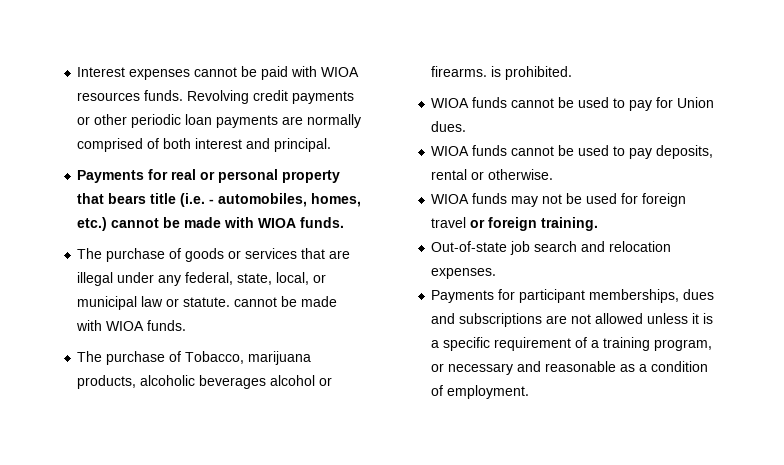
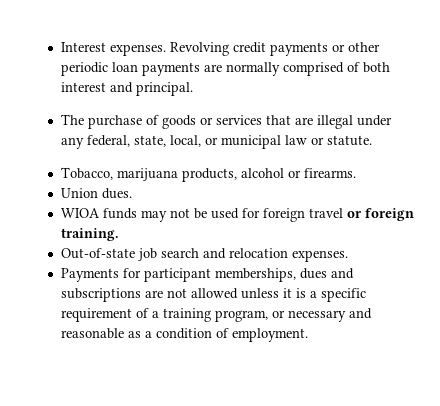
[129,66,360,80] [77,90,184,101] expenses cannot be paid with WIOA resources funds. -> [110,44,167,56] expenses.
[77,169,341,183] [77,193,362,207] [77,217,345,231] // Payments for real or personal property that bears title (i.e. - automobiles, homes, etc.) cannot be made with WIOA funds. -> (194, 89) none
[234,296,338,307] [76,320,187,331] [77,351,182,365] cannot be made with WIOA funds. // The purchase of -> (373, 140) //
[140,375,267,389] alcoholic beverages -> (238, 175) none
[491,66,573,80] [431,97,715,111] [431,121,467,132] [431,145,714,159] [431,169,554,180] is prohibited. // WIOA funds cannot be used to pay for Union dues. // WIOA funds cannot be used to pay deposits, rental or otherwise. -> [61,188,133,199] // Union dues.

